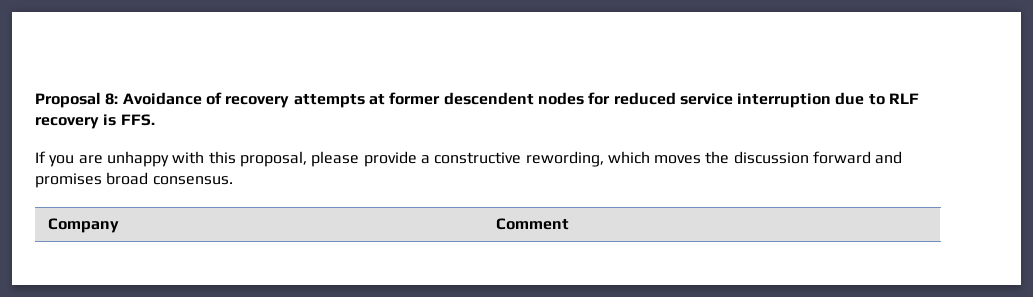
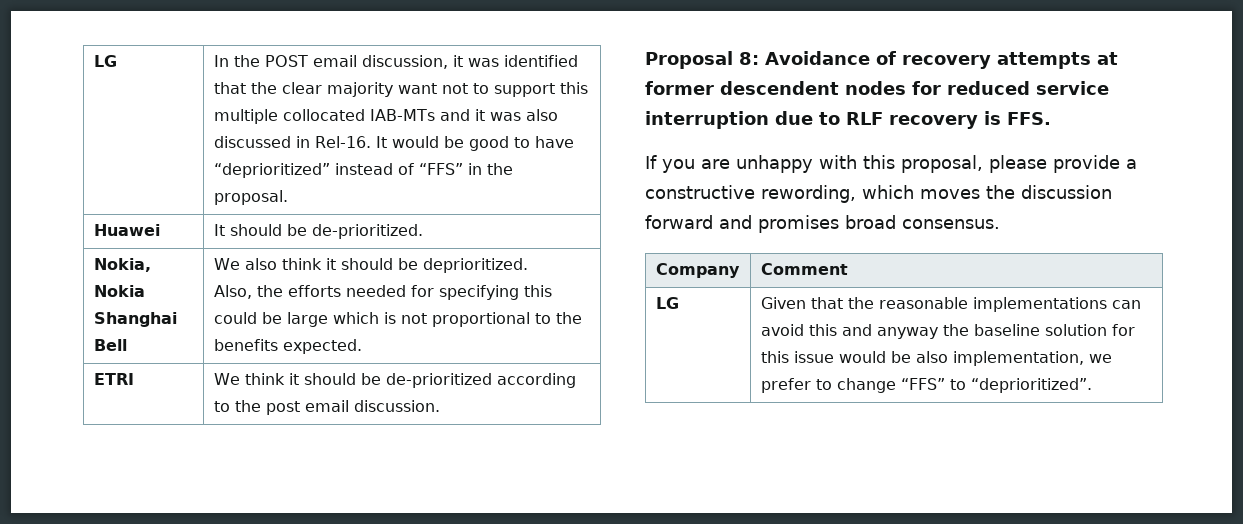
(35, 100) none -> [93,55,117,67] [213,55,578,69] [213,82,588,97] [213,109,558,124] [213,136,574,151] [213,163,513,178] [213,190,288,205] [93,224,160,236] [213,224,423,239] [93,258,151,272] [93,285,145,297] [93,312,177,327] [93,339,127,351] [213,258,528,273] [213,285,552,300] [213,312,582,327] [213,339,362,354] [93,373,134,385] [213,373,576,388] [213,400,440,415] LG | In the POST email discussion, it was identified that the clear majority want not to support this multiple collocated IAB-MTs and it was also discussed in Rel-16. It would be good to have “deprioritized” instead of “FFS” in the proposal. // Huawei | It should be de-prioritized. // Nokia, Nokia Shanghai Bell | We also think it should be deprioritized. // Also, the efforts needed for specifying this could be large which is not proportional to the benefits expected. // ETRI | We think it should be de-prioritized according to the post email discussion. //
(569, 224) none -> [655,297,679,309] [760,297,1141,312] [760,324,1135,339] [760,351,1112,366] [760,378,1092,393] // LG | Given that the reasonable implementations can avoid this and anyway the baseline solution for this issue would be also implementation, we prefer to change “FFS” to “deprioritized”.

